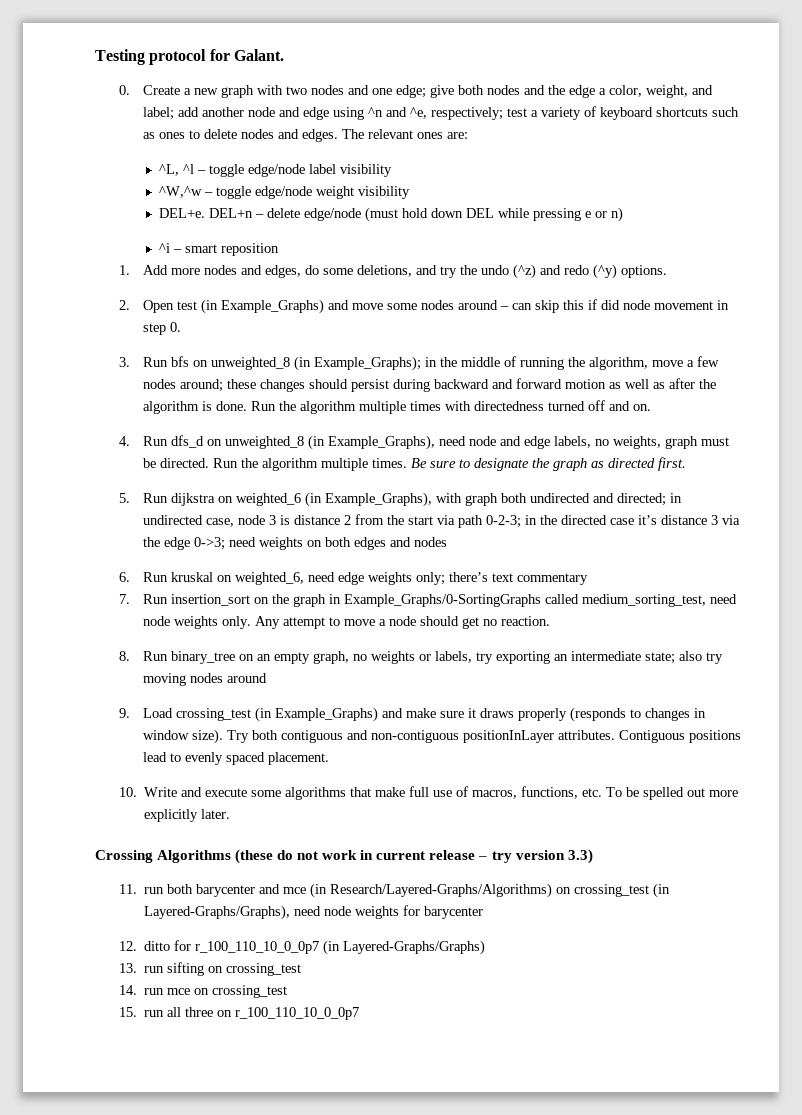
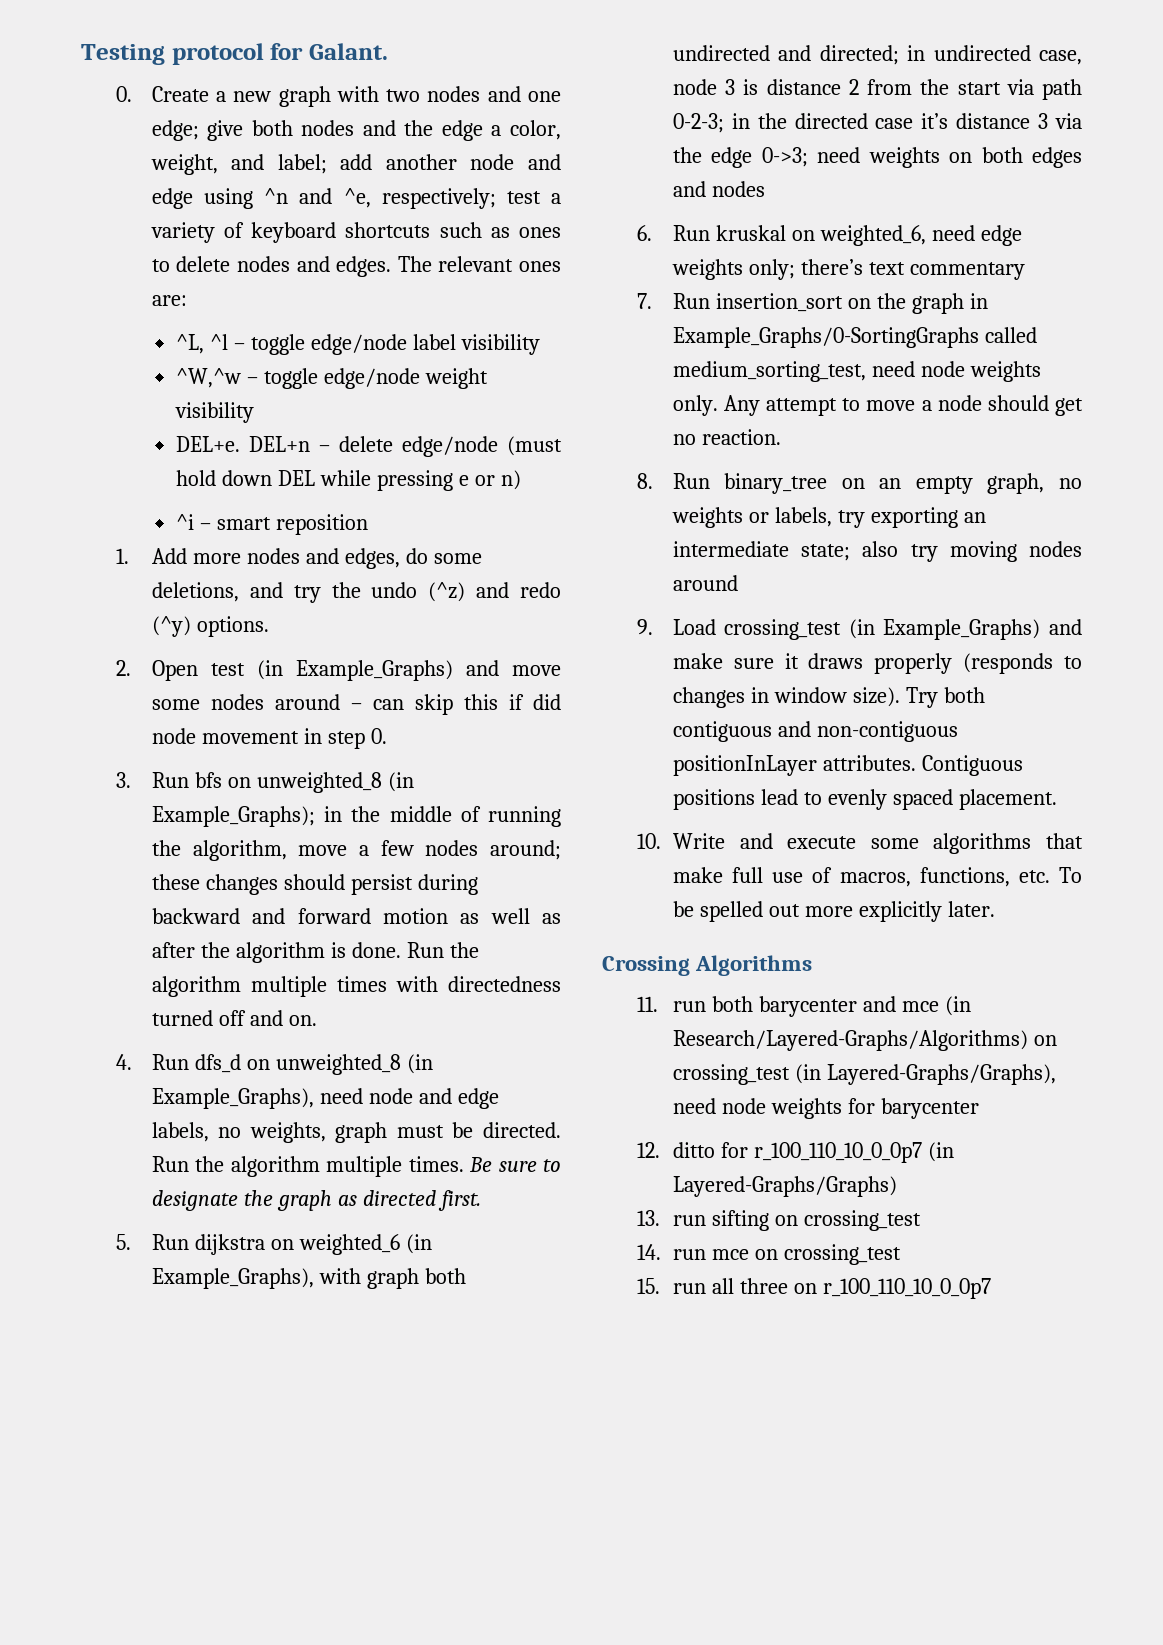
[235,849,593,864] (these do not work in current release – try version 3.3) -> (813, 965) none

